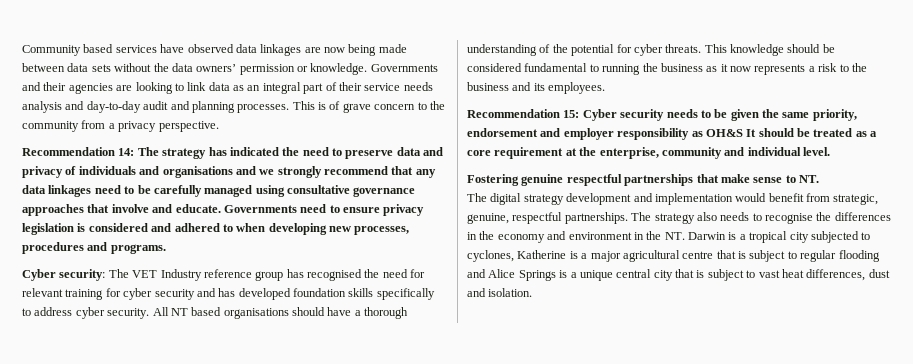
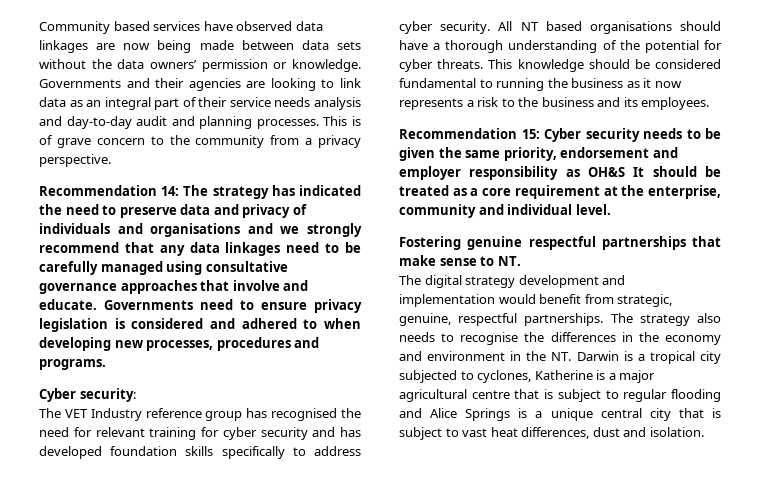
(106, 275) none -> (136, 395) //

